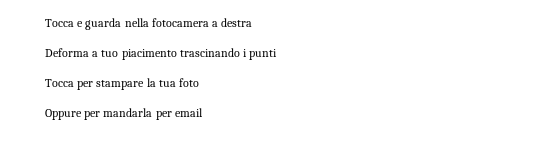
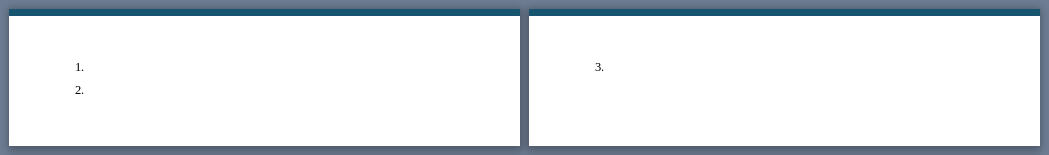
[45,18,253,30] [45,48,278,60] [45,78,200,90] [45,108,203,120] Tocca e guarda nella fotocamera a destra // Deforma a tuo piacimento trascinando i punti // Tocca per stampare la tua foto // Oppure per mandarla per email -> [75,63,84,71] [75,86,84,94] [595,63,604,71] 1. // 2. // 3.

